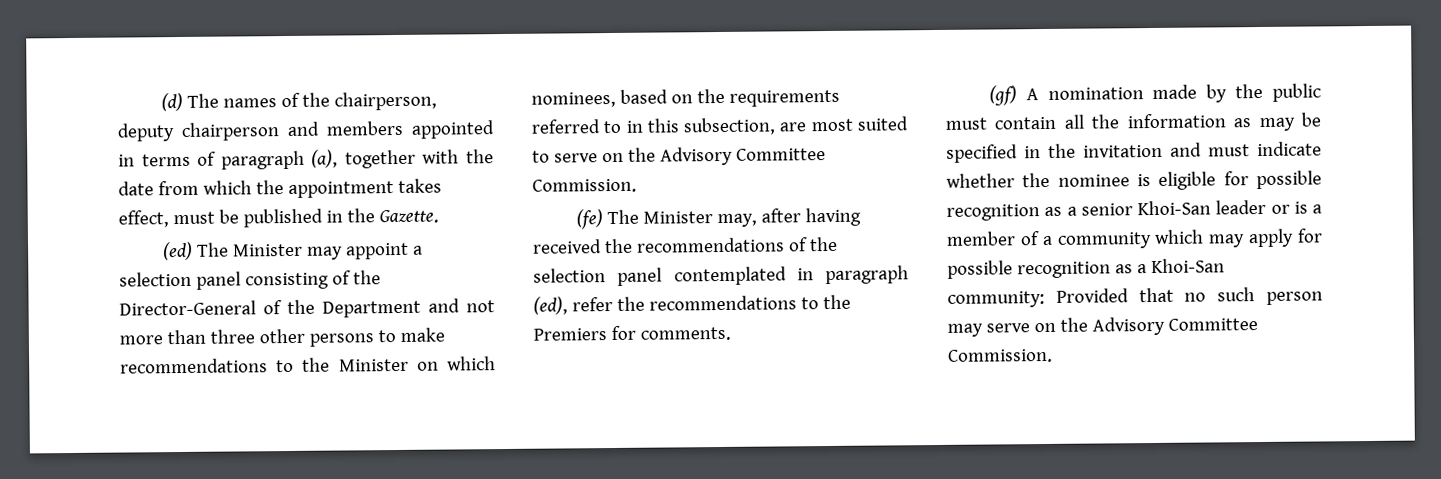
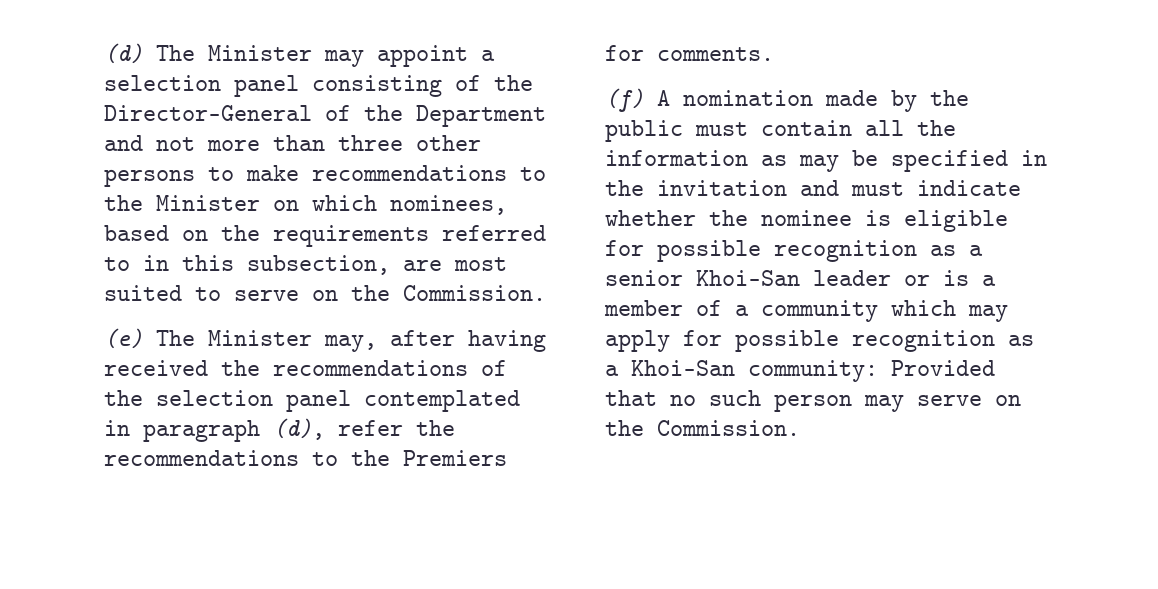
[222,91,437,111] [117,120,495,142] [118,149,494,170] [118,178,442,199] [118,208,439,228] [162,241,229,261] names of the chairperson, deputy chairperson and members appointed in terms of paragraph (a), together with the date from which the appointment takes effect, must be published in the Gazette. // (ed) The -> (195, 53) none
[659,146,826,166] Advisory Committee -> (390, 293) none
[575,209,603,230] (fe) -> [104,328,143,349] (e)
[533,296,568,315] (ed), -> [273,418,325,440] (d),
[988,85,1017,106] (gf) -> [605,88,644,112] (f)
[1091,316,1258,336] Advisory Committee -> (644, 428) none

